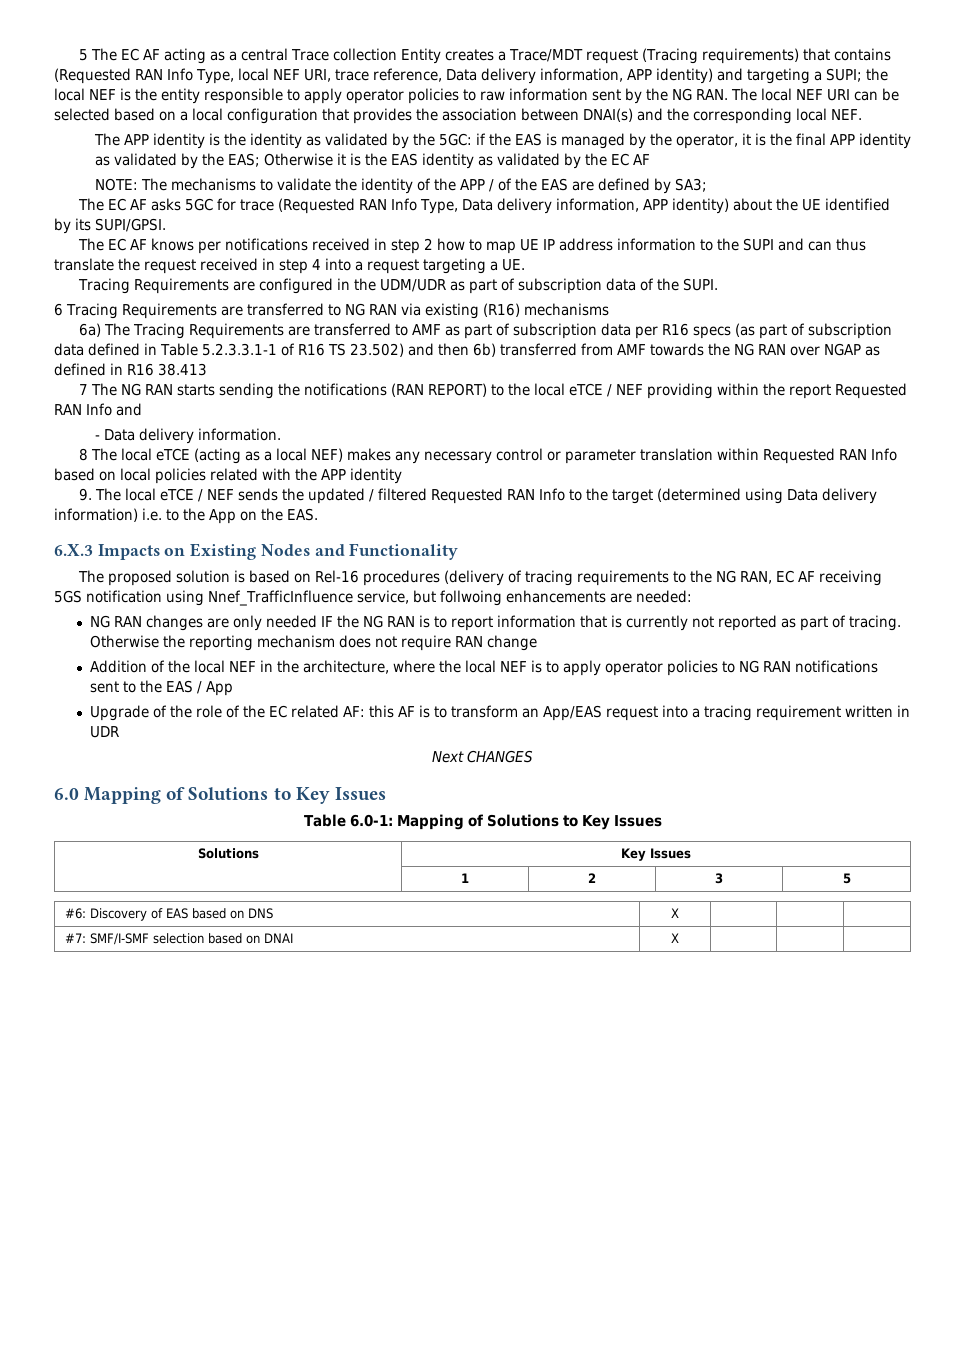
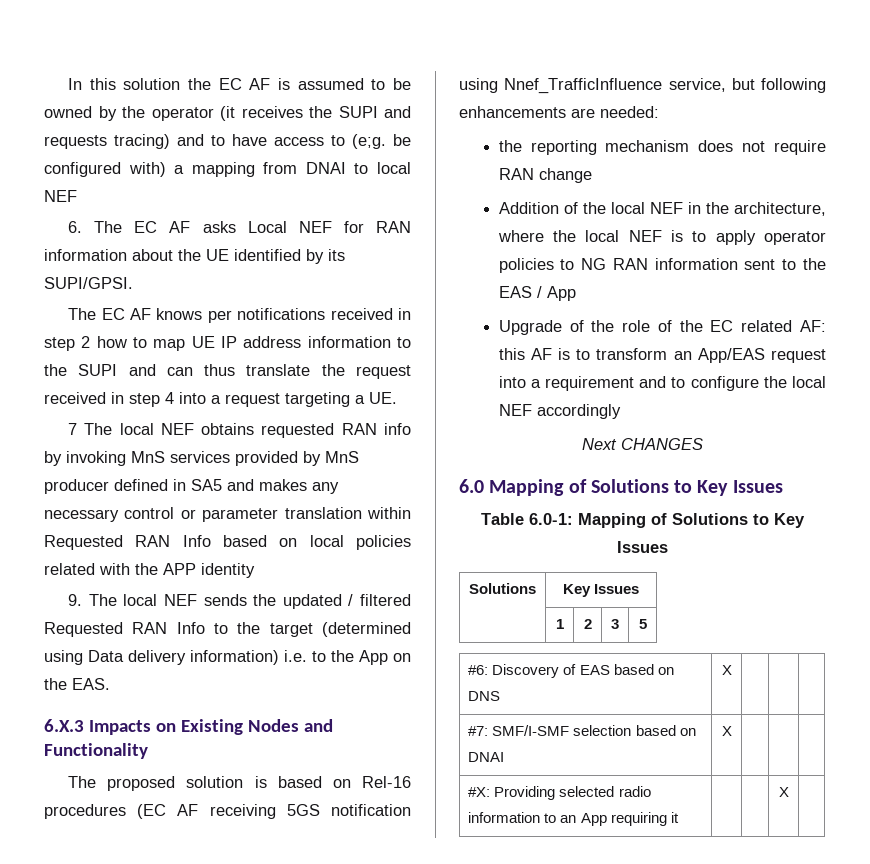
[79,48,892,64] [54,68,888,84] [54,88,899,104] [54,108,862,124] [93,133,911,149] [94,153,650,169] [94,178,707,194] [78,198,730,214] 5 The EC AF acting as a central Trace collection Entity creates a Trace/MDT request (Tracing requirements) that contains (Requested RAN Info Type, local NEF URI, trace reference, Data delivery information, APP identity) and targeting a SUPI; the local NEF is the entity responsible to apply operator policies to raw information sent by the NG RAN. The local NEF URI can be selected based on a local configuration that provides the association between DNAI(s) and the corresponding local NEF. // The APP identity is the identity as validated by the 5GC: if the EAS is managed by the operator, it is the final APP identity as validated by the EAS; Otherwise it is the EAS identity as validated by the EC AF // NOTE: The mechanisms to validate the identity of the APP / of the EAS are defined by SA3; // The EC AF asks 5GC for trace (Requested RAN Info Type, Data delivery information, APP identity) -> [68,78,412,90] [44,106,411,121] [44,134,411,149] [44,162,411,177] [44,190,77,202] [68,221,411,233] [44,249,127,261] In this solution the EC AF is assumed to be owned by the operator (it receives the SUPI and requests tracing) and to have access to (e;g. be configured with) a mapping from DNAI to local NEF // 6. The EC AF asks Local NEF for RAN information
[78,278,719,294] [54,303,609,319] [79,323,893,339] [54,343,880,357] [54,363,207,376] [79,383,908,399] [54,403,142,416] [94,428,281,444] [79,448,344,464] Tracing Requirements are configured in the UDM/UDR as part of subscription data of the SUPI. // 6 Tracing Requirements are transferred to NG RAN via existing (R16) mechanisms // 6a) The Tracing Requirements are transferred to AMF as part of subscription data per R16 specs (as part of subscription data defined in Table 5.2.3.3.1-1 of R16 TS 23.502) and then 6b) transferred from AMF towards the NG RAN over NGAP as defined in R16 38.413 // 7 The NG RAN starts sending the notifications (RAN REPORT) to the local eTCE / NEF providing within the report Requested RAN Info and // - Data delivery information. // 8 The local eTCE (acting as a local NEF) -> [68,423,411,438] [44,451,359,466] [44,479,254,494] 7 The local NEF obtains requested RAN info by invoking MnS services provided by MnS producer defined in SA5 and
[160,488,204,502] eTCE / -> (158, 600) none
[444,570,795,586] (delivery of tracing requirements to the NG RAN, EC -> [137,804,167,819] (EC
[439,590,502,606] follwoing -> [761,78,826,93] following
[90,615,902,631] [90,635,160,648] NG RAN changes are only needed IF the NG RAN is to report information that is currently not reported as part of tracing. Otherwise -> (659, 112) none
[795,660,879,673] notifications -> [654,258,738,270] information
[704,705,911,721] [90,726,120,738] tracing requirement written in UDR -> [545,376,826,391] [498,404,621,419] requirement and to configure the local NEF accordingly
(679, 938) none -> [468,786,651,800] [468,812,679,826] [778,787,789,797] // #X: Providing selected radio information to an App requiring it | | | X |

